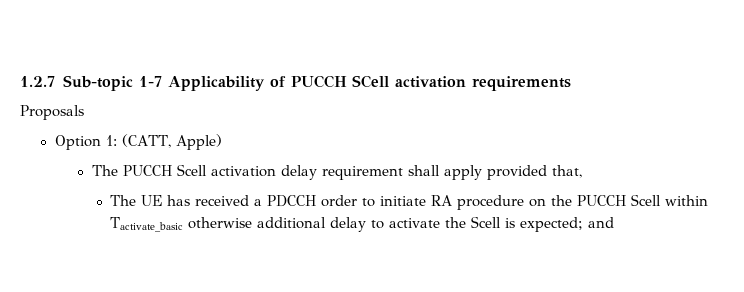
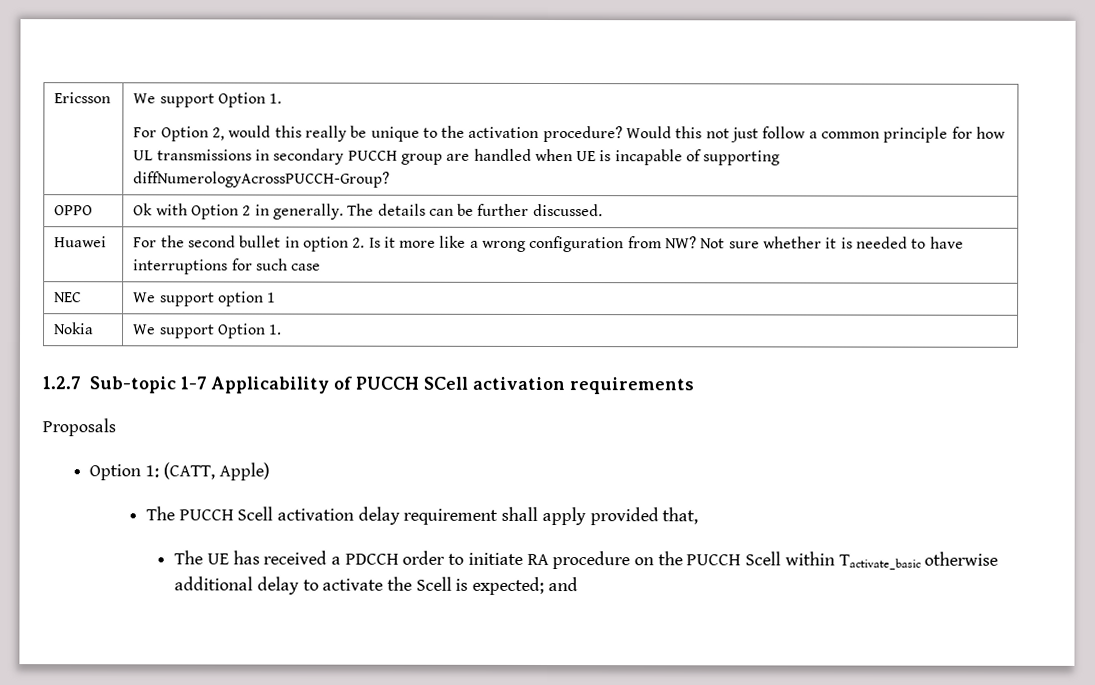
(20, 81) none -> [54,92,112,104] [133,92,283,108] [133,125,1007,143] [133,148,781,166] [133,171,391,188] [54,205,94,216] [133,203,603,220] [54,236,108,248] [133,235,964,253] [133,258,322,275] [54,292,83,303] [133,291,277,307] [54,322,95,335] [133,323,283,339] Ericsson | We support Option 1. // For Option 2, would this really be unique to the activation procedure? Would this not just follow a common principle for how UL transmissions in secondary PUCCH group are handled when UE is incapable of supporting diffNumerologyAcrossPUCCH-Group? // OPPO | Ok with Option 2 in generally. The details can be further discussed. // Huawei | For the second bullet in option 2. Is it more like a wrong configuration from NW? Not sure whether it is needed to have interruptions for such case // NEC | We support option 1 // Nokia | We support Option 1. //

